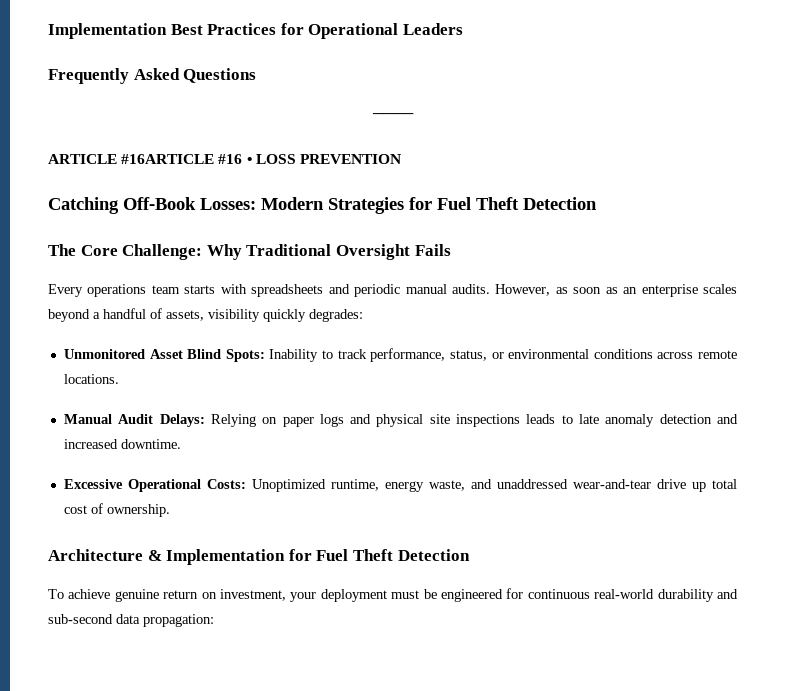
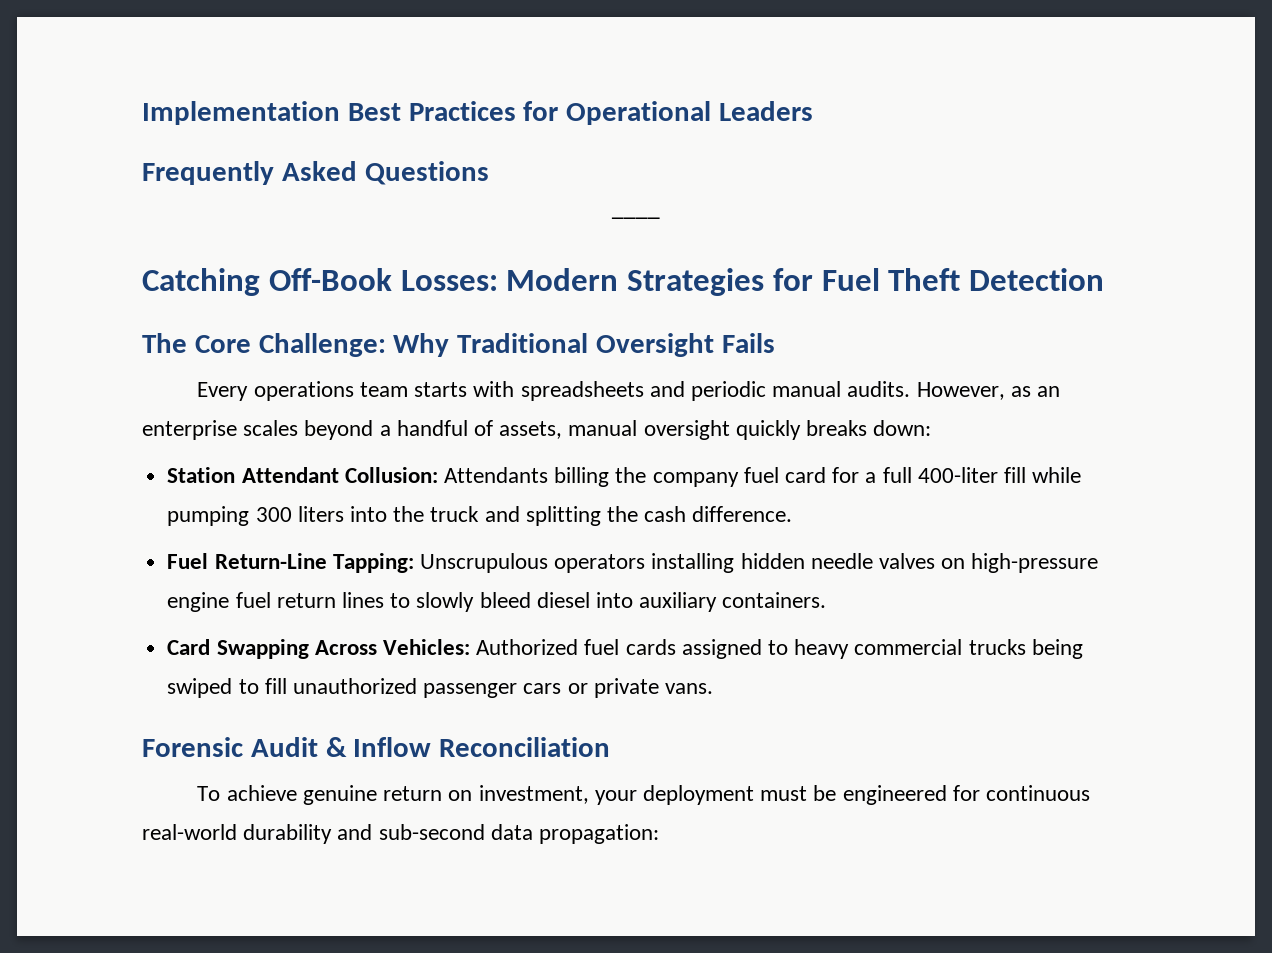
[48,154,401,164] // ARTICLE #16ARTICLE #16 • LOSS PREVENTION -> (660, 221) none
[573,287,618,294] soon as -> (1031, 391) none
[208,309,363,322] [63,348,737,362] [63,374,119,384] [63,414,738,427] [63,439,181,449] [63,479,737,492] [63,503,170,517] [48,549,470,565] visibility quickly degrades: // Unmonitored Asset Blind Spots: Inability to track performance, status, or environmental conditions across remote locations. // Manual Audit Delays: Relying on paper logs and physical site inspections leads to late anomaly detection and increased downtime. // Excessive Operational Costs: Unoptimized runtime, energy waste, and unaddressed wear-and-tear drive up total cost of ownership. // Architecture & Implementation for Fuel Theft Detection -> [568,420,932,440] [167,467,1082,487] [167,506,793,526] [167,553,1099,573] [167,592,827,612] [167,639,1083,659] [167,678,713,698] [142,737,611,757] manual oversight quickly breaks down: // Station Attendant Collusion: Attendants billing the company fuel card for a full 400-liter fill while pumping 300 liters into the truck and splitting the cash difference. // Fuel Return-Line Tapping: Unscrupulous operators installing hidden needle valves on high-pressure engine fuel return lines to slowly bleed diesel into auxiliary containers. // Card Swapping Across Vehicles: Authorized fuel cards assigned to heavy commercial trucks being swiped to fill unauthorized passenger cars or private vans. // Forensic Audit & Inflow Reconciliation

